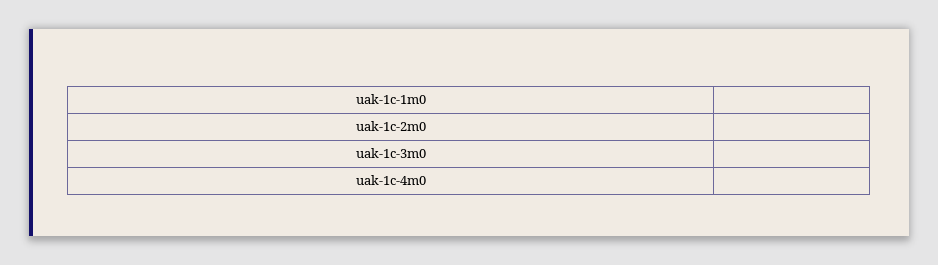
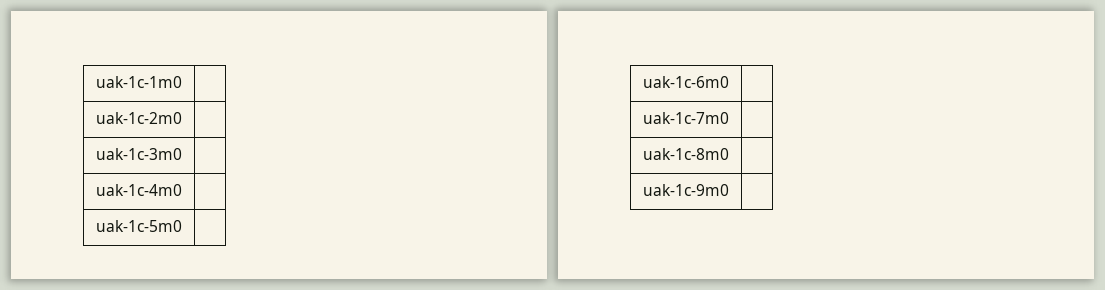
(426, 180) none -> [96,220,182,232] [643,76,729,88] [643,112,729,124] [643,148,729,160] [643,184,729,196] // uak-1c-5m0 | // uak-1c-6m0 | // uak-1c-7m0 | // uak-1c-8m0 | // uak-1c-9m0 |

